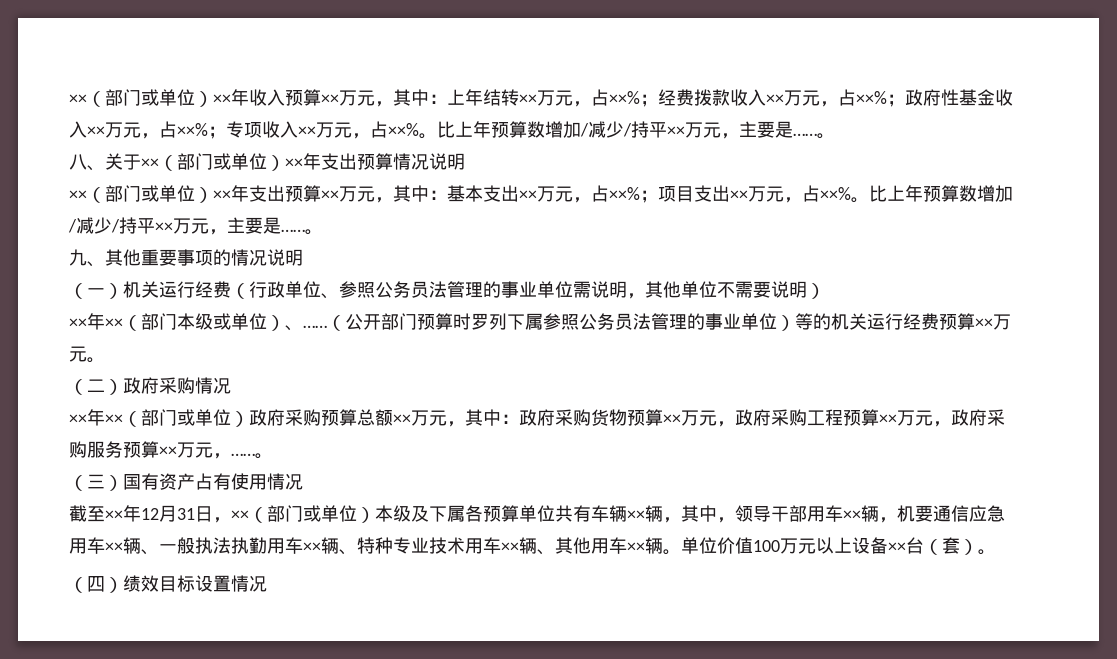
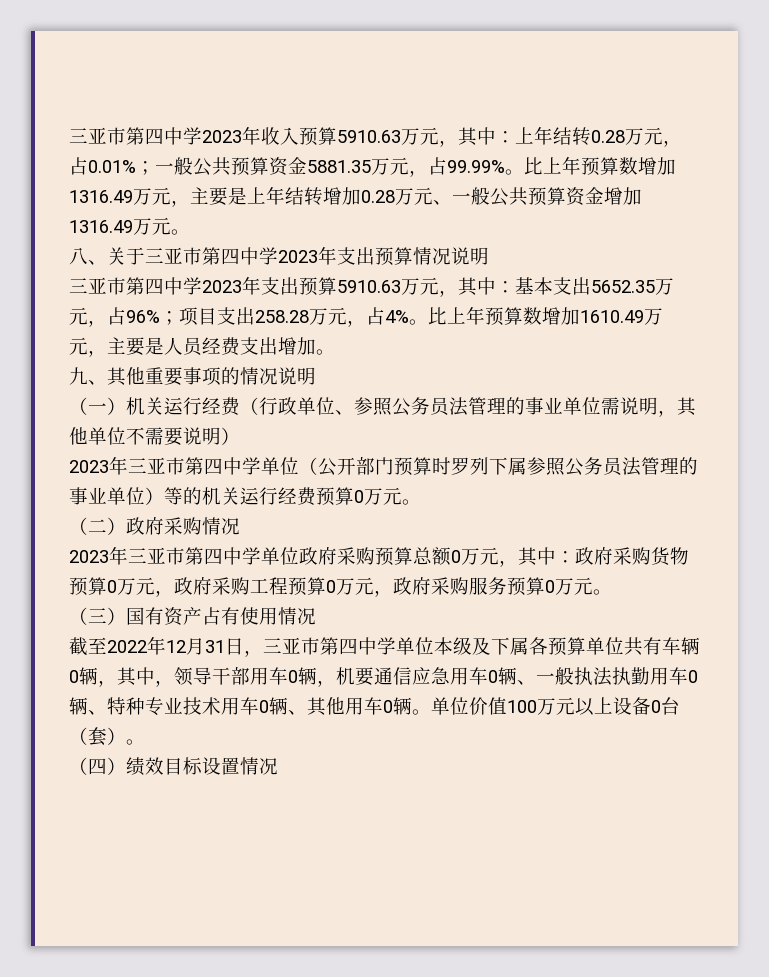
[69,89,231,107] ××（部门或单位）×× -> [69,127,242,145] 三亚市第四中学2023
[321,94,339,104] ×× -> [337,130,401,143] 5910.63
[519,89,1013,107] [69,121,835,139] [69,153,303,171] ××万元，占××%；经费拨款收入××万元，占××%；政府性基金收入××万元，占××%；专项收入××万元，占××%。比上年预算数增加/减少/持平××万元，主要是……。 // 八、关于××（部门或单位）×× -> [591,127,682,147] [69,156,676,177] [69,186,642,207] [69,217,190,235] [69,247,318,265] 0.28万元，占0.01%；一般公共预算资金5881.35万元，占99.99%。比上年预算数增加1316.49万元，主要是上年结转增加0.28万元、一般公共预算资金增加1316.49万元。 // 八、关于三亚市第四中学2023
[69,185,339,203] ××（部门或单位）××年支出预算×× -> [69,276,401,296] 三亚市第四中学2023年支出预算5910.63
[519,185,640,203] ××万元，占××% -> [591,278,674,295] [69,307,160,327] 5652.35万元，占96%
[730,185,1013,203] [68,217,305,235] ××万元，占××%。比上年预算数增加/减少/持平××万元，主要是…… -> [255,306,663,327] [69,337,316,357] 258.28万元，占4%。比上年预算数增加1610.49万元，主要是人员经费支出增加
[69,313,327,331] ××年××（部门本级或单位）、…… -> [69,456,299,475] 2023年三亚市第四中学单位
[975,318,993,328] ×× -> [354,490,364,503] 0
[69,409,249,427] ××年××（部门或单位） -> [69,546,299,565] 2023年三亚市第四中学单位
[393,414,411,424] ×× -> [451,550,461,563] 0
[663,414,681,424] ×× -> [107,580,117,593] 0
[879,414,897,424] ×× -> [326,580,336,593] 0
[159,442,255,459] ××万元，…… -> [545,577,593,595] 0万元
[105,510,123,520] ×× -> [107,640,147,653] 2022
[231,505,375,523] ××（部门或单位） -> [263,637,434,655] 三亚市第四中学单位
[627,510,645,520] ×× -> [69,670,79,683] 0
[843,510,861,520] ×× -> [288,670,298,683] 0
[105,542,123,552] ×× -> [488,670,498,683] 0
[303,542,321,552] ×× -> [688,670,698,683] 0
[501,542,519,552] ×× -> [259,700,269,713] 0
[627,542,645,552] ×× -> [383,700,393,713] 0
[888,542,906,552] ×× -> [651,700,661,713] 0

